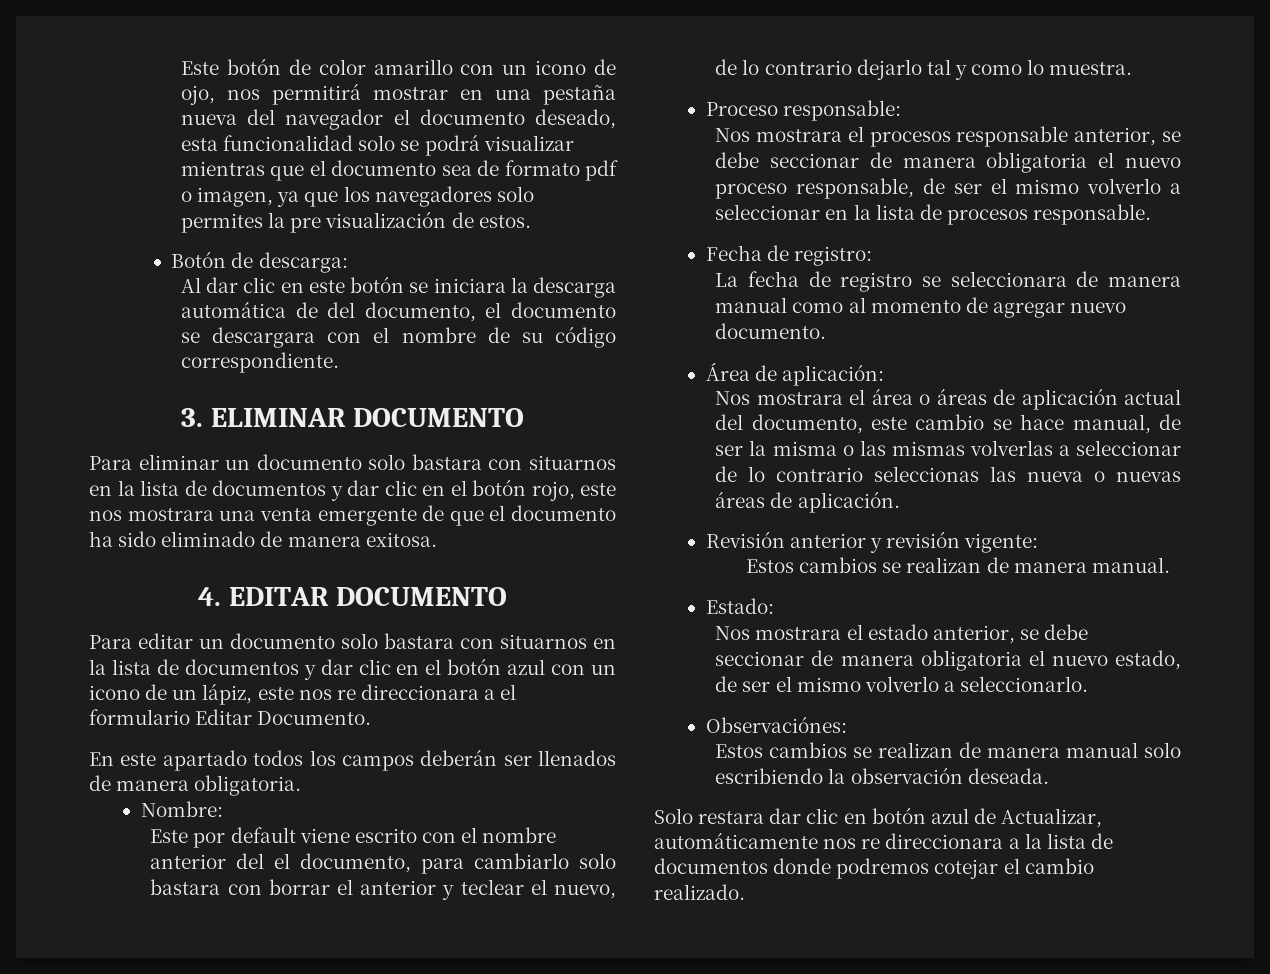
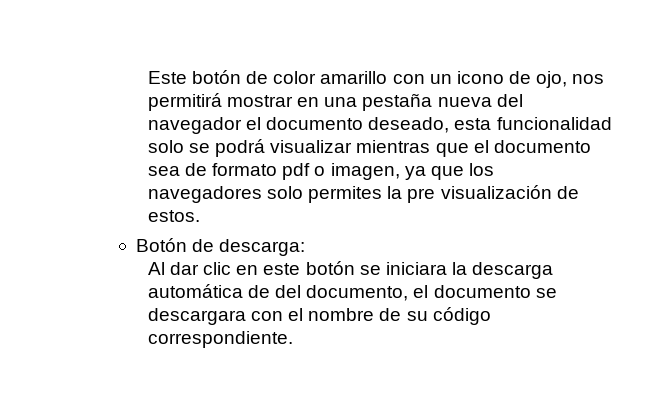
[180,408,525,427] [89,454,616,470] [89,479,616,501] [89,505,616,526] [89,531,437,547] [197,587,508,606] [89,633,616,649] [89,658,617,680] [89,683,517,705] [89,709,372,725] [89,749,616,771] [89,775,302,796] [140,801,223,817] [150,827,557,848] [150,853,616,874] [150,879,616,900] [715,59,1133,80] [705,100,901,121] [715,126,1181,147] [715,152,1181,173] [715,178,1181,199] [715,204,1152,225] [705,245,872,266] [715,271,1181,292] [715,297,1127,318] [715,323,827,339] [705,363,884,386] [715,388,1181,410] [715,414,1181,434] [715,440,1181,456] [715,466,1181,482] [715,491,900,513] [705,531,1039,553] [746,557,1170,573] [705,598,774,614] [715,624,1089,644] [715,650,1181,671] [715,676,1089,692] [705,716,847,733] [715,742,1181,758] [715,767,1049,784] [654,807,1103,828] [654,832,1113,849] [654,858,1094,879] [654,884,745,900] // 3. ELIMINAR DOCUMENTO // Para eliminar un documento solo bastara con situarnos en la lista de documentos y dar clic en el botón rojo, este nos mostrara una venta emergente de que el documento ha sido eliminado de manera exitosa. // 4. EDITAR DOCUMENTO // Para editar un documento solo bastara con situarnos en la lista de documentos y dar clic en el botón azul con un icono de un lápiz, este nos re direccionara a el formulario Editar Documento. // En este apartado todos los campos deberán ser llenados de manera obligatoria. // Nombre: // Este por default viene escrito con el nombre anterior del el documento, para cambiarlo solo bastara con borrar el anterior y teclear el nuevo, de lo contrario dejarlo tal y como lo muestra. // Proceso responsable: // Nos mostrara el procesos responsable anterior, se debe seccionar de manera obligatoria el nuevo proceso responsable, de ser el mismo volverlo a seleccionar en la lista de procesos responsable. // Fecha de registro: // La fecha de registro se seleccionara de manera manual como al momento de agregar nuevo documento. // Área de aplicación: // Nos mostrara el área o áreas de aplicación actual del documento, este cambio se hace manual, de ser la misma o las mismas volverlas a seleccionar de lo contrario seleccionas las nueva o nuevas áreas de aplicación. // Revisión anterior y revisión vigente: // Estos cambios se realizan de manera manual. // Estado: // Nos mostrara el estado anterior, se debe seccionar de manera obligatoria el nuevo estado, de ser el mismo volverlo a seleccionarlo. // Observaciónes: // Estos cambios se realizan de manera manual solo escribiendo la observación deseada. // Solo restara dar clic en botón azul de Actualizar, automáticamente nos re direccionara a la lista de documentos donde podremos cotejar el cambio realizado. -> (293, 339) none

